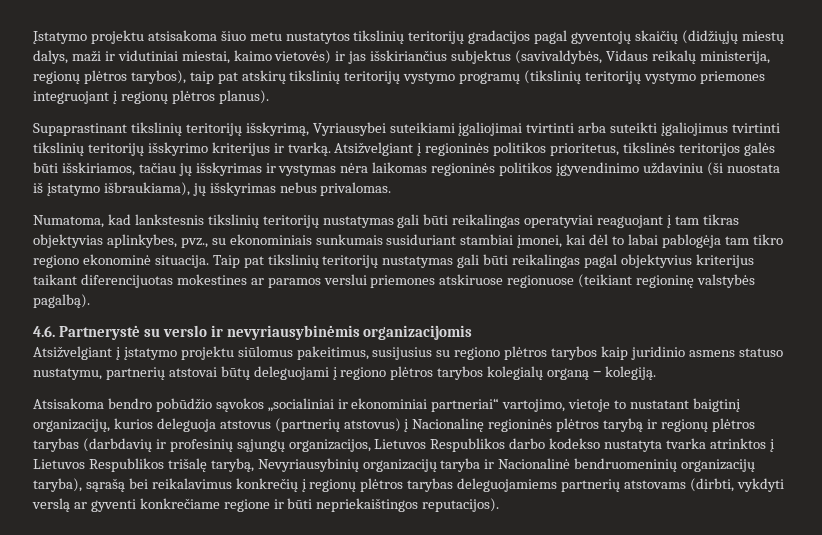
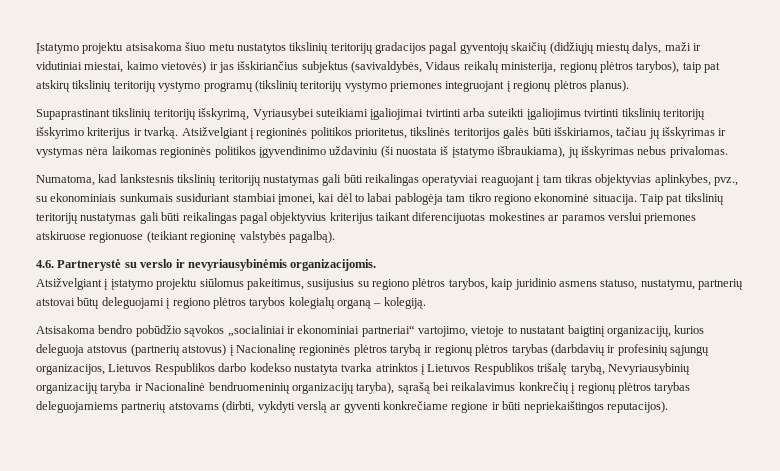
[363,325,473,340] organizacijomis -> [290,259,377,271] organizacijomis.
[551,346,598,360] tarybos -> [448,278,488,290] tarybos,
[738,348,783,357] statuso -> [600,279,638,290] statuso,

